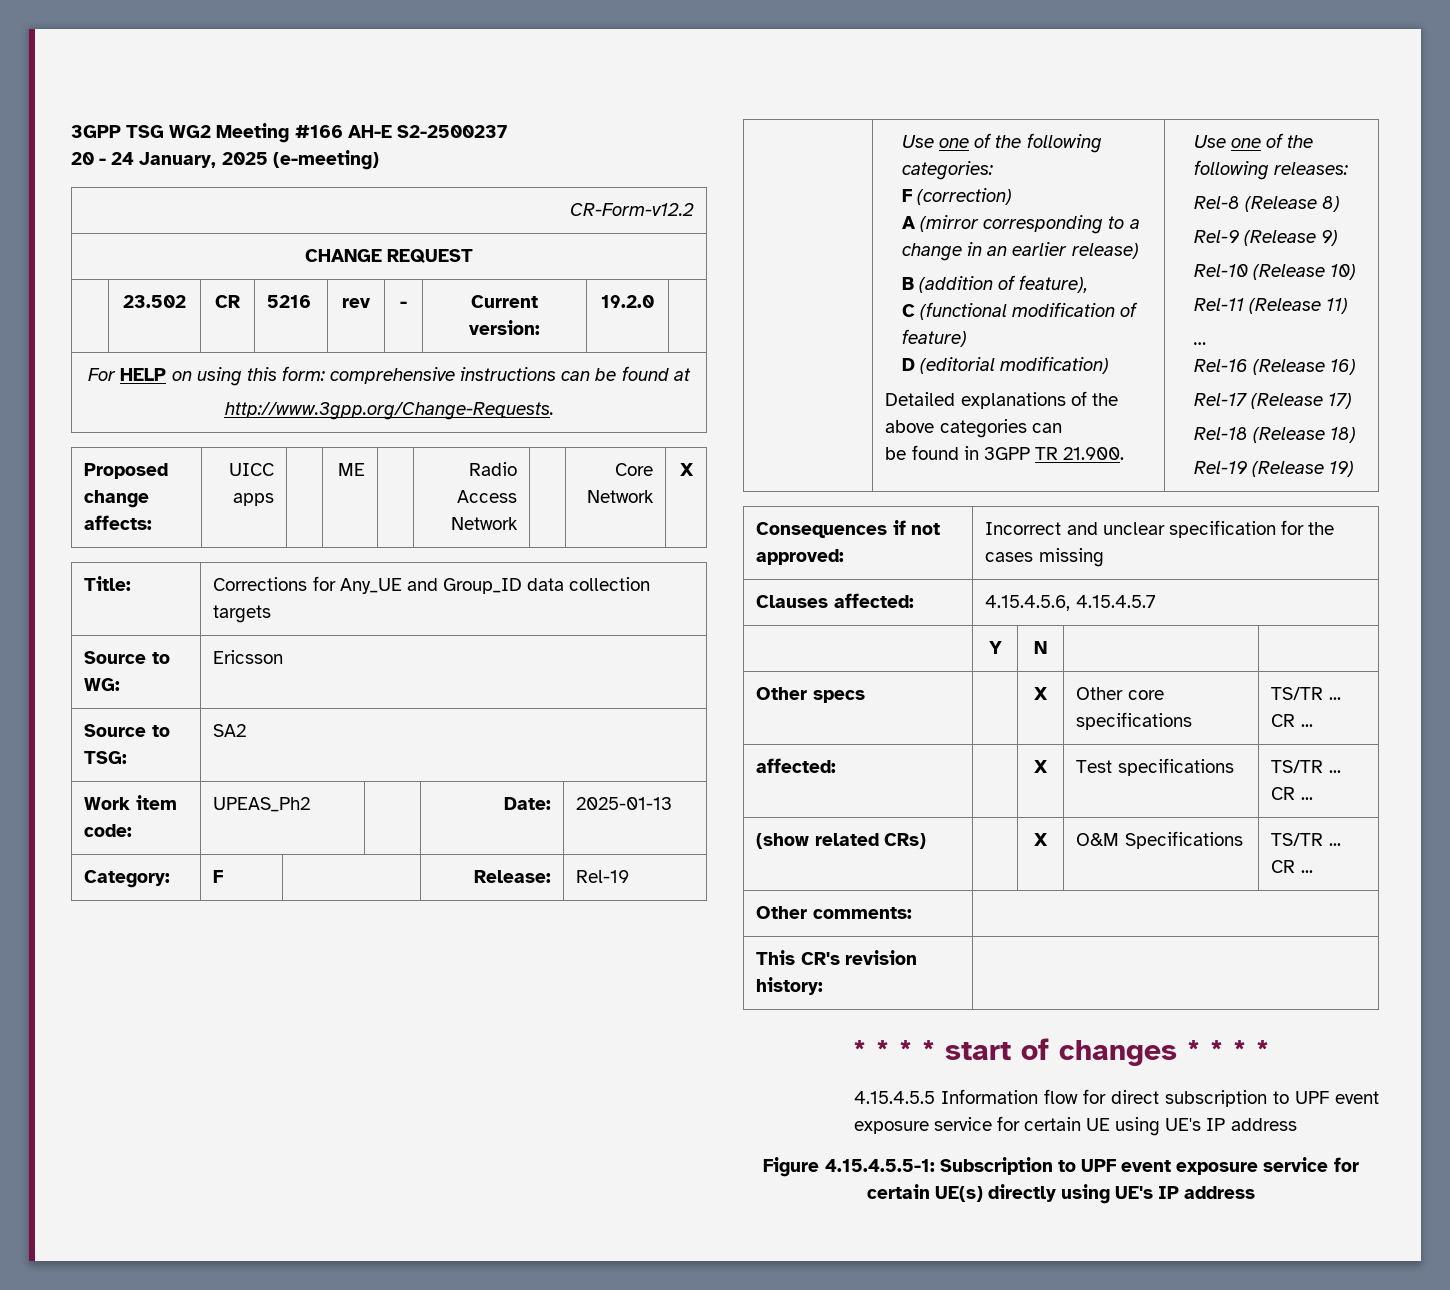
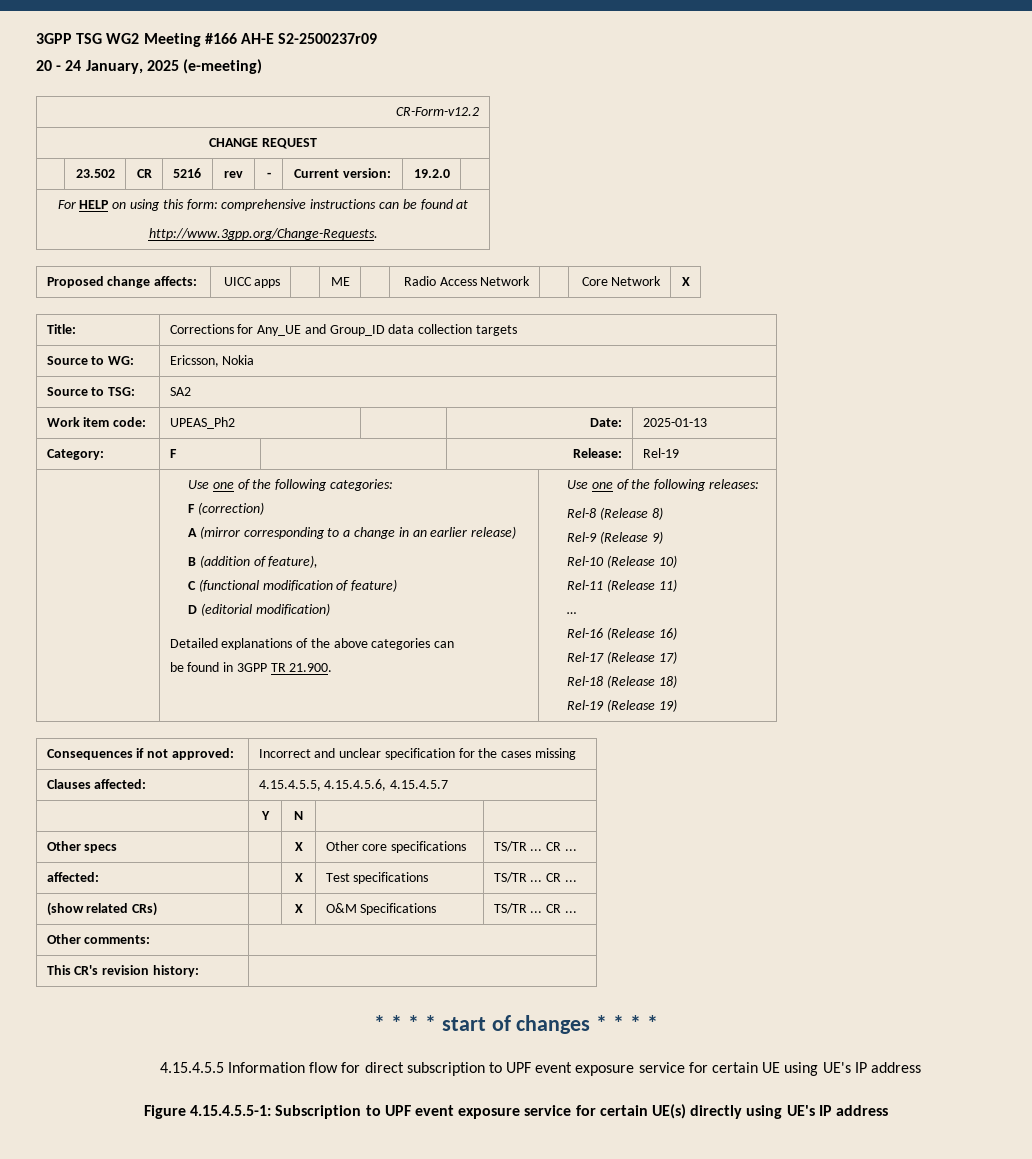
[396,125,507,138] S2-2500237 -> [278,33,378,44] S2-2500237r09
[213,650,284,664] Ericsson -> [169,355,255,367] Ericsson, Nokia
(914, 600) none -> [258,780,321,791] 4.15.4.5.5,

